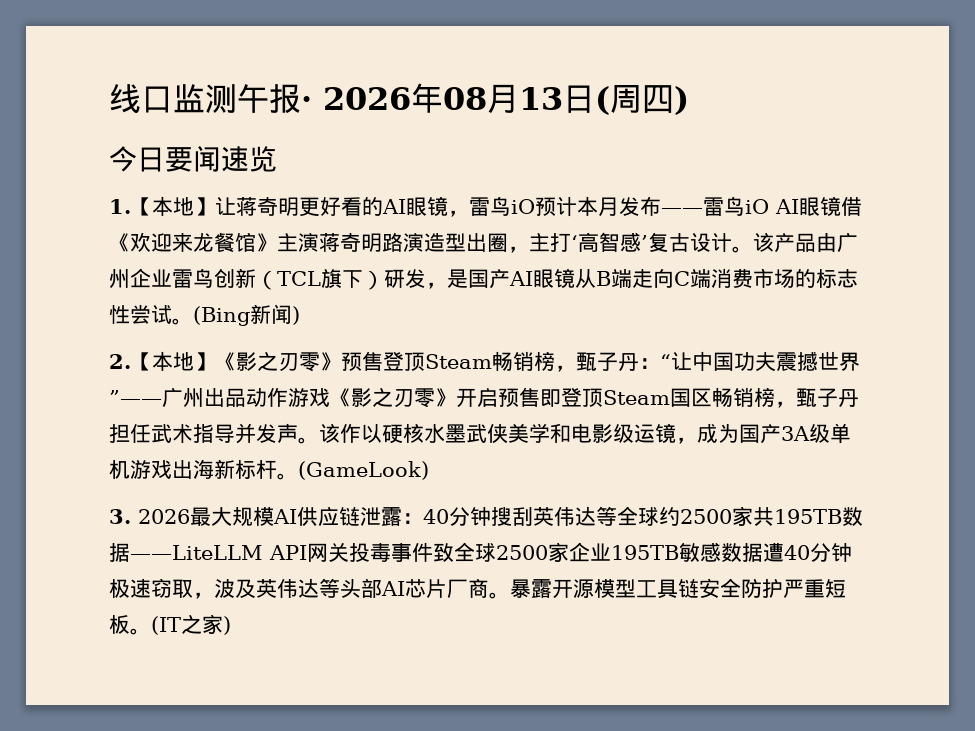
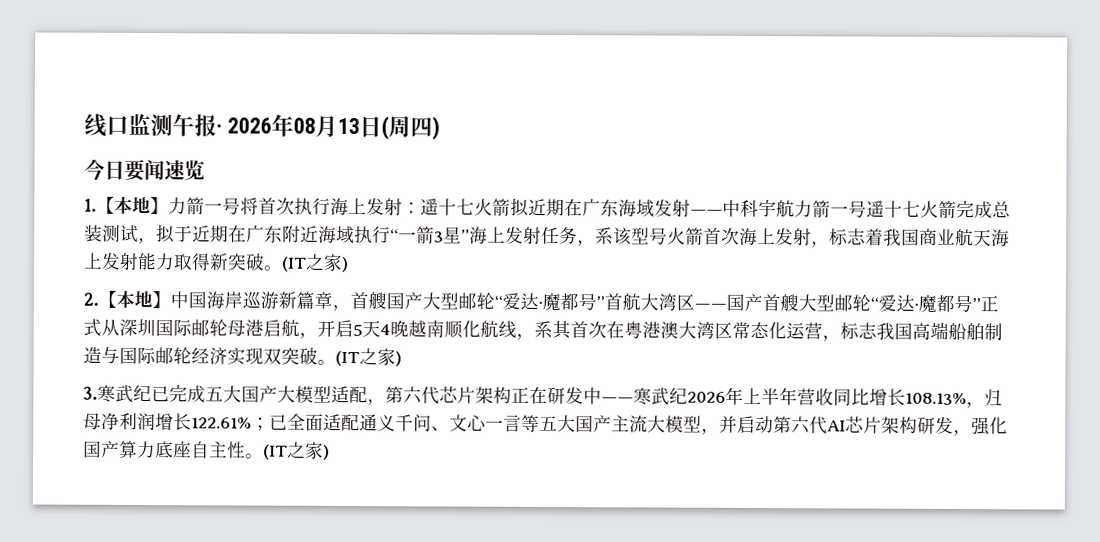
[215,196,862,217] [109,232,858,253] [109,268,858,290] [109,304,300,326] [109,351,860,372] [109,387,859,408] [109,423,851,444] [109,459,429,480] [109,506,863,526] [109,542,852,562] [109,578,846,599] [109,615,130,634] 让蒋奇明更好看的AI眼镜，雷鸟iO预计本月发布——雷鸟iO AI眼镜借《欢迎来龙餐馆》主演蒋奇明路演造型出圈，主打‘高智感’复古设计。该产品由广州企业雷鸟创新（TCL旗下）研发，是国产AI眼镜从B端走向C端消费市场的标志性尝试。(Bing新闻) // 2.【本地】《影之刃零》预售登顶Steam畅销榜，甄子丹：“让中国功夫震撼世界”——广州出品动作游戏《影之刃零》开启预售即登顶Steam国区畅销榜，甄子丹担任武术指导并发声。该作以硬核水墨武侠美学和电影级运镜，成为国产3A级单机游戏出海新标杆。(GameLook) // 3. 2026最大规模AI供应链泄露：40分钟搜刮英伟达等全球约2500家共195TB数据——LiteLLM API网关投毒事件致全球2500家企业195TB敏感数据遭40分钟极速窃取，波及英伟达等头部AI芯片厂商。暴露开源模型工具链安全防护严重短板 -> [168,197,1011,219] [84,224,1010,248] [84,252,349,273] [83,290,999,313] [83,318,1003,342] [83,346,402,367] [83,384,1003,409] [83,412,1008,437] [83,440,246,459] 力箭一号将首次执行海上发射：遥十七火箭拟近期在广东海域发射——中科宇航力箭一号遥十七火箭完成总装测试，拟于近期在广东附近海域执行“一箭3星”海上发射任务，系该型号火箭首次海上发射，标志着我国商业航天海上发射能力取得新突破。(IT之家) // 2.【本地】中国海岸巡游新篇章，首艘国产大型邮轮“爱达·魔都号”首航大湾区——国产首艘大型邮轮“爱达·魔都号”正式从深圳国际邮轮母港启航，开启5天4晚越南顺化航线，系其首次在粤港澳大湾区常态化运营，标志我国高端船舶制造与国际邮轮经济实现双突破。(IT之家) // 3.寒武纪已完成五大国产大模型适配，第六代芯片架构正在研发中——寒武纪2026年上半年营收同比增长108.13%，归母净利润增长122.61%；已全面适配通义千问、文心一言等五大国产主流大模型，并启动第六代AI芯片架构研发，强化国产算力底座自主性

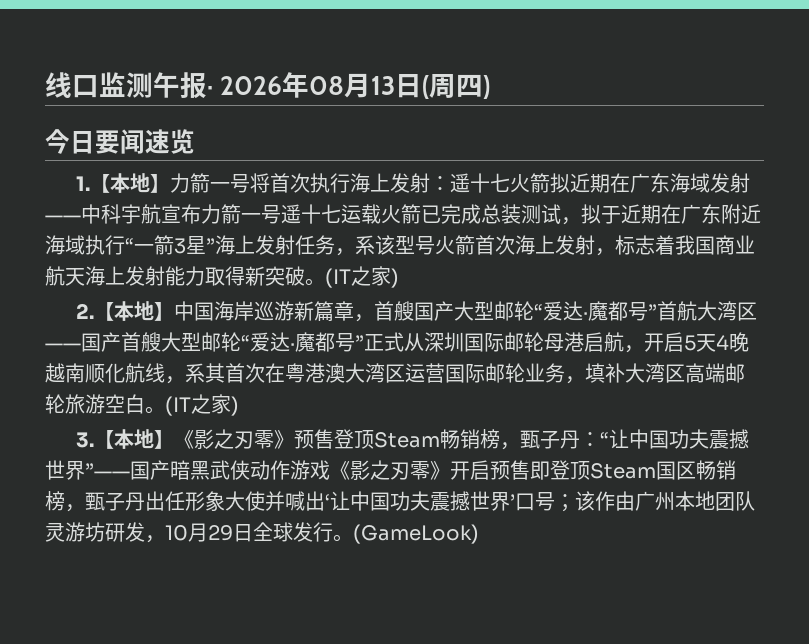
(795, 209) none -> [161,204,201,224] 宣布
[920,200,957,218] 火箭 -> [341,204,441,224] 运载火箭已
[732,321,1003,342] [83,346,318,366] 常态化运营，标志我国高端船舶制造与国际邮轮经济实现双突破 -> [405,363,745,384] [45,394,145,414] 运营国际邮轮业务，填补大湾区高端邮轮旅游空白
[97,384,1003,409] [83,412,1008,437] [83,440,330,460] 寒武纪已完成五大国产大模型适配，第六代芯片架构正在研发中——寒武纪2026年上半年营收同比增长108.13%，归母净利润增长122.61%；已全面适配通义千问、文心一言等五大国产主流大模型，并启动第六代AI芯片架构研发，强化国产算力底座自主性。(IT之家) -> [94,429,750,450] [45,460,736,480] [45,491,755,512] [45,522,479,544] 【本地】《影之刃零》预售登顶Steam畅销榜，甄子丹：“让中国功夫震撼世界”——国产暗黑武侠动作游戏《影之刃零》开启预售即登顶Steam国区畅销榜，甄子丹出任形象大使并喊出‘让中国功夫震撼世界’口号；该作由广州本地团队灵游坊研发，10月29日全球发行。(GameLook)

